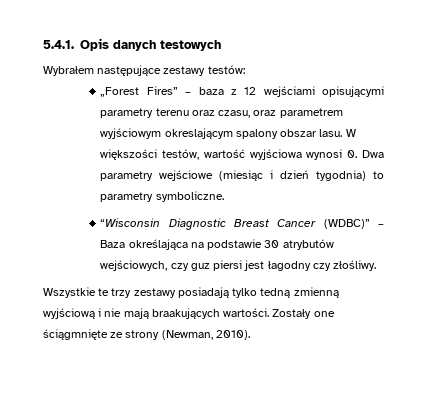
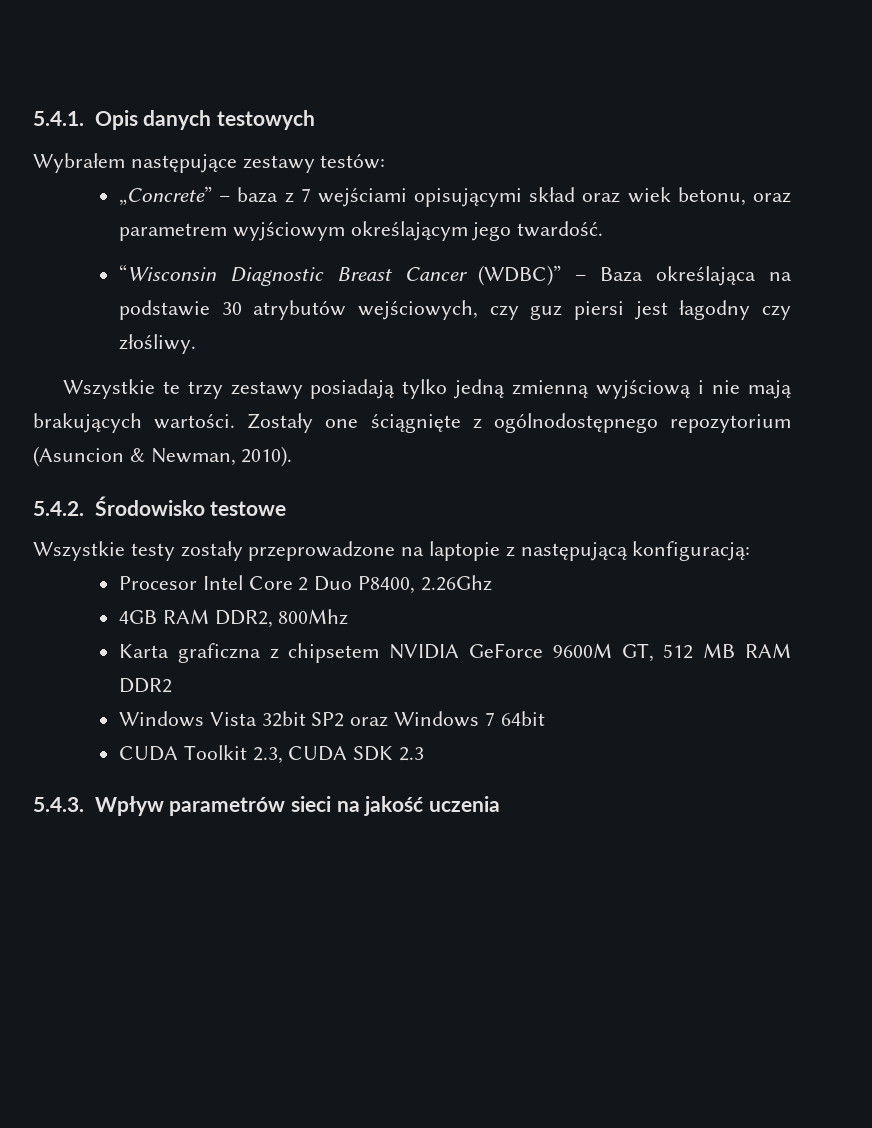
[100,86,178,97] „Forest Fires” -> [118,186,212,206] „Concrete”
[244,87,257,95] 12 -> [300,188,311,202] 7
[100,108,343,118] [100,128,356,139] [100,149,384,160] [100,170,385,181] [100,191,224,202] parametry terenu oraz czasu, oraz parametrem wyjściowym okreslającym spalony obszar lasu. W większości testów, wartość wyjściowa wynosi 0. Dwa parametry wejściowe (miesiąc i dzień tygodnia) to parametry symboliczne. -> [529,187,791,206] [118,221,604,241] skład oraz wiek betonu, oraz parametrem wyjściowym określającym jego twardość.
[260,288,291,298] tedną -> [454,379,506,399] jedną
[151,308,220,319] braakujących -> [33,413,142,433] brakujących
[43,329,250,340] ściągmnięte ze strony (Newman, 2010). -> [370,413,791,433] [33,446,293,467] [33,496,287,516] [33,541,751,561] [118,575,492,594] [118,609,349,628] [118,643,792,663] [118,678,172,693] [118,711,545,727] [118,745,424,764] [33,796,501,816] ściągnięte z ogólnodostępnego repozytorium (Asuncion & Newman, 2010). // 5.4.2. Środowisko testowe // Wszystkie testy zostały przeprowadzone na laptopie z następującą konfiguracją: // Procesor Intel Core 2 Duo P8400, 2.26Ghz // 4GB RAM DDR2, 800Mhz // Karta graficzna z chipsetem NVIDIA GeForce 9600M GT, 512 MB RAM DDR2 // Windows Vista 32bit SP2 oraz Windows 7 64bit // CUDA Toolkit 2.3, CUDA SDK 2.3 // 5.4.3. Wpływ parametrów sieci na jakość uczenia

